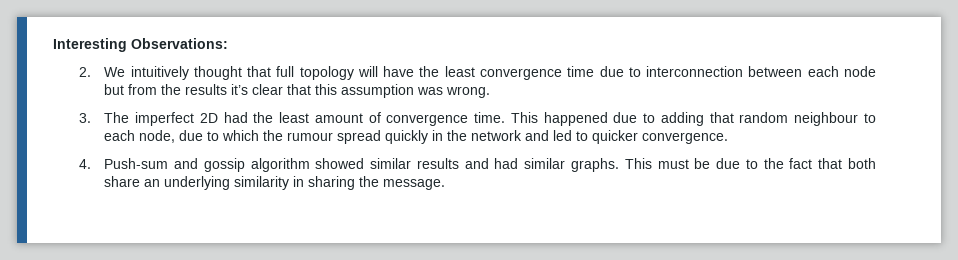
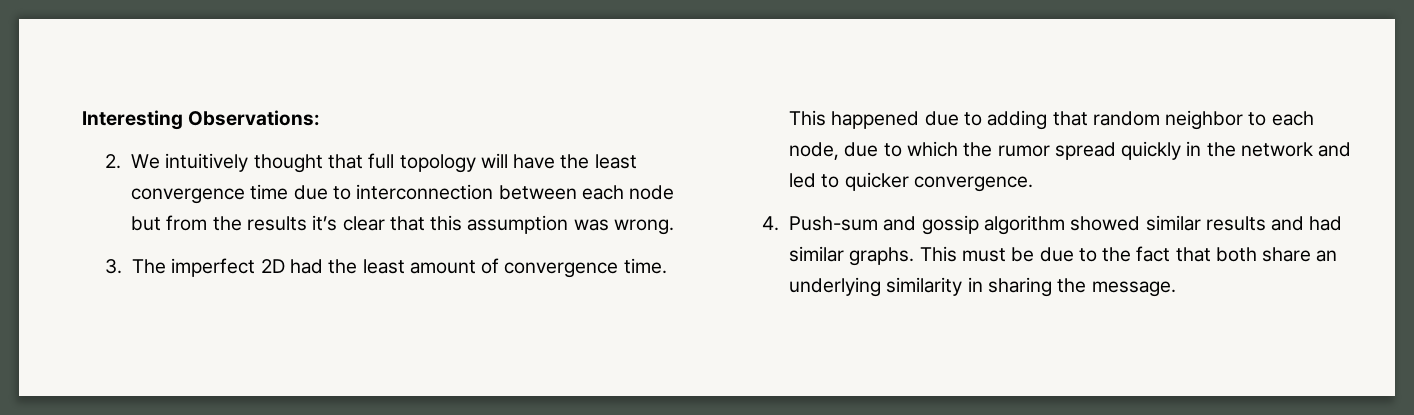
[794,112,859,126] neighbour -> [1165,110,1244,130] neighbor
[287,132,334,141] rumour -> [997,145,1050,157] rumor

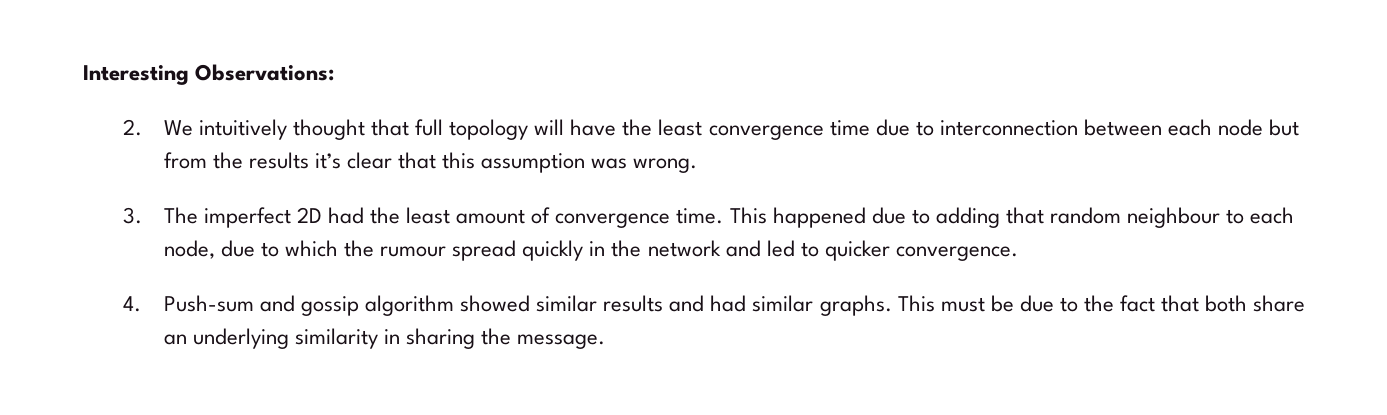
[1165,110,1244,130] neighbor -> [1127,207,1221,228] neighbour
[997,145,1050,157] rumor -> [380,246,447,257] rumour

